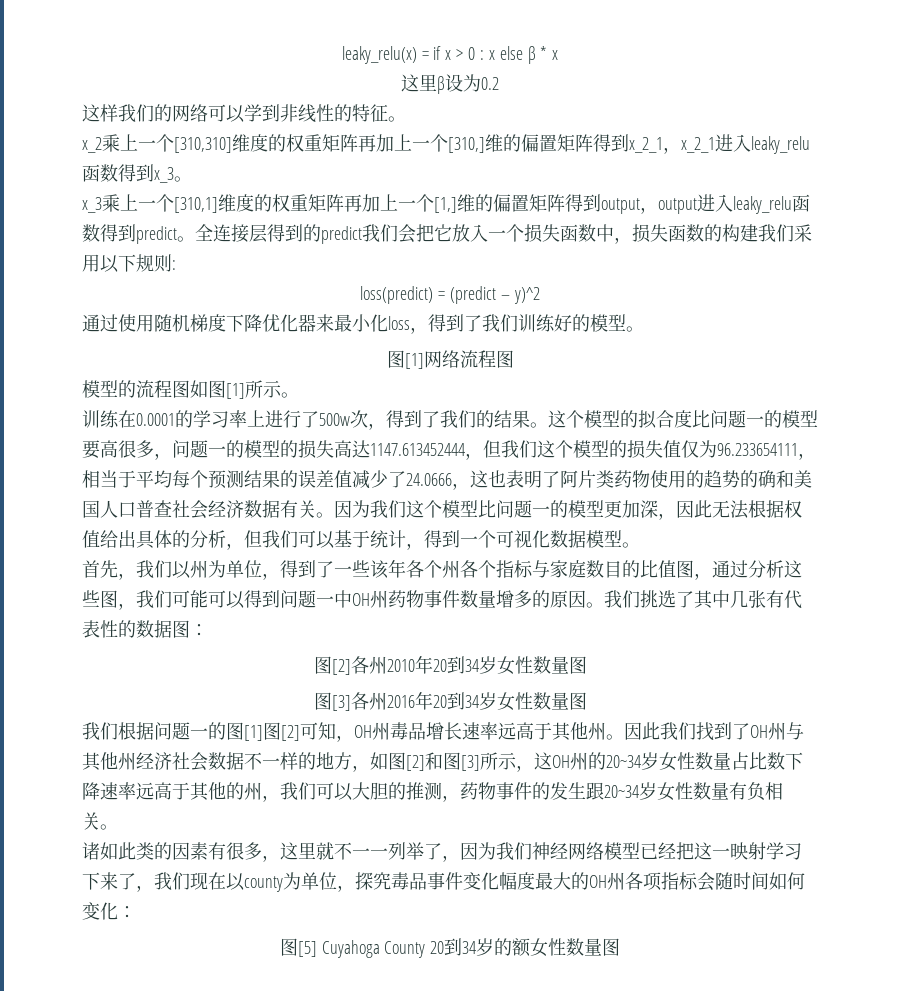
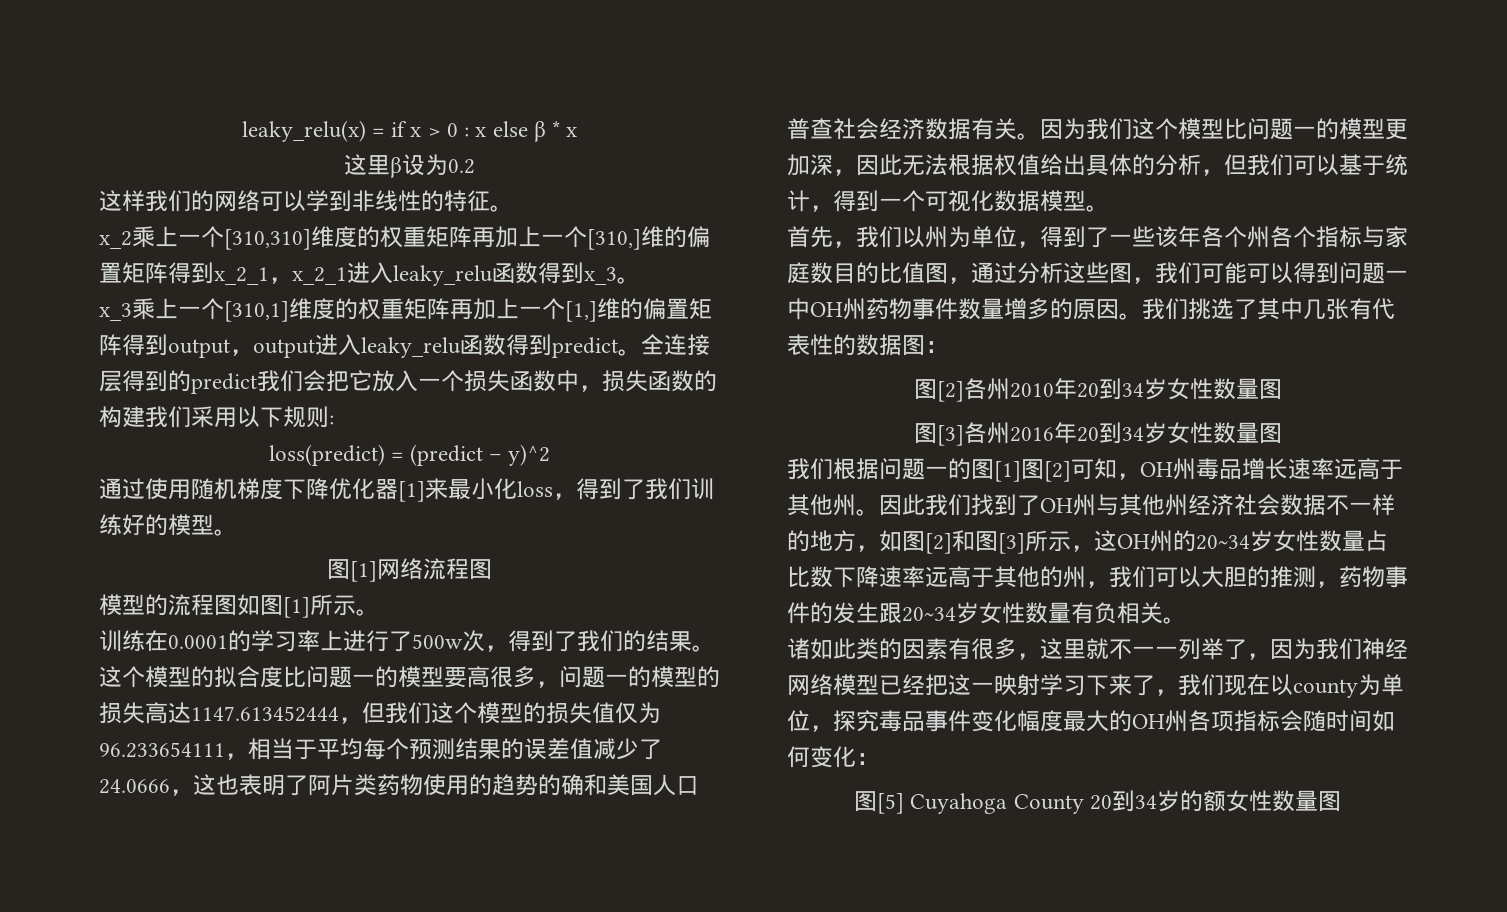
(316, 323) none -> [398,481,425,502] [1]

